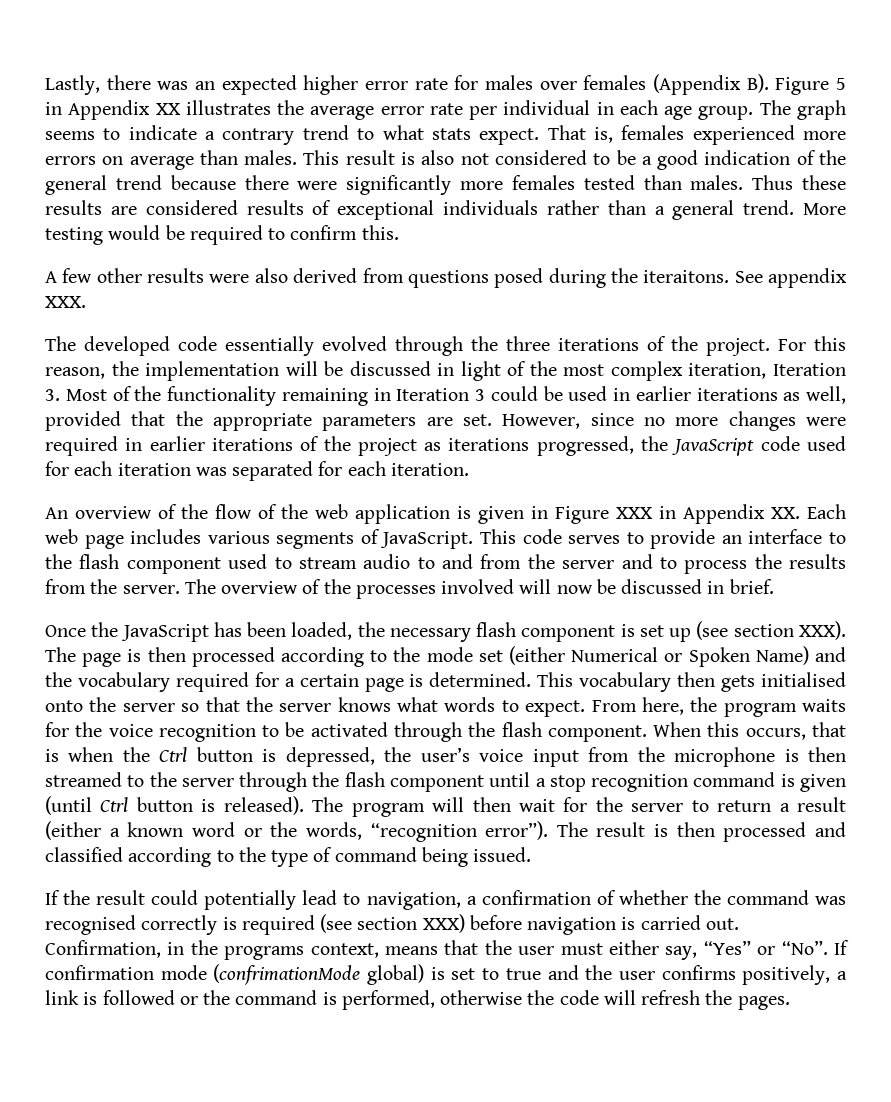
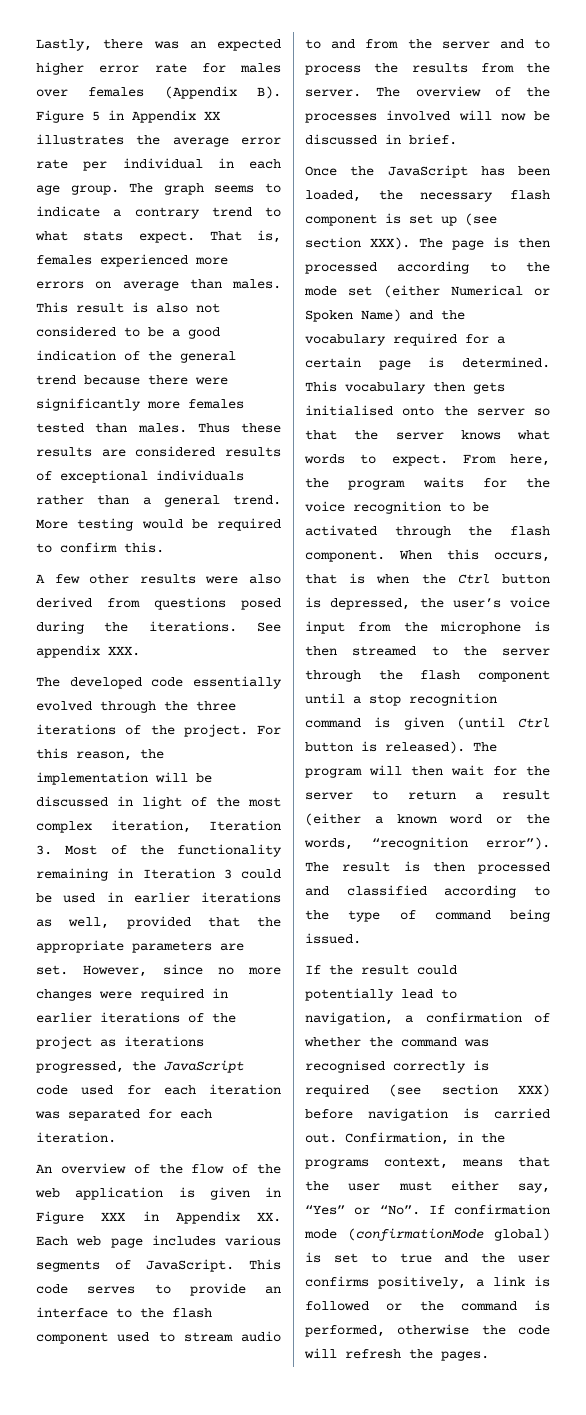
[643,270,730,283] iteraitons. -> [148,621,237,632] iterations.
[213,964,361,985] (confrimationMode -> [347,1228,484,1241] (confirmationMode

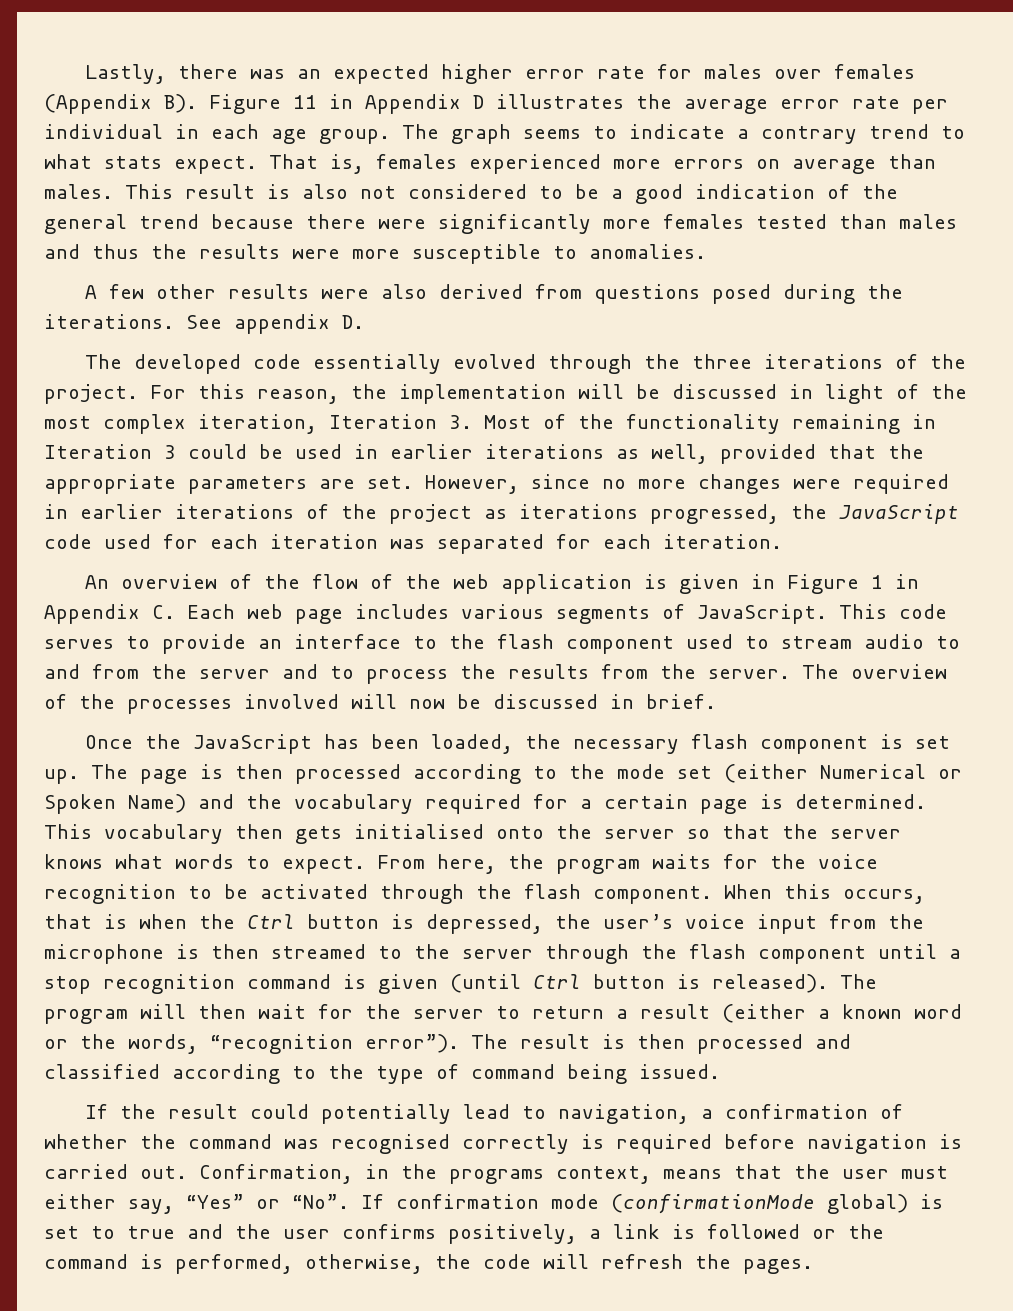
[92,110,221,123] 5 in Appendix XX -> [293,94,484,114] 11 in Appendix D
[137,423,281,433] [36,446,281,457] [36,470,244,483] [36,495,281,507] [36,518,281,531] [36,542,164,553] males. Thus these results are considered results of exceptional individuals rather than a general trend. More testing would be required to confirm this. -> [899,214,957,229] [44,244,706,264] males and thus the results were more susceptible to anomalies.
[108,646,140,656] XXX. -> [342,315,364,329] D.
[101,1211,281,1224] XXX in Appendix XX. -> [871,574,920,589] [44,604,175,624] 1 in Appendix C.
[441,213,497,226] [305,237,410,250] up (see section XXX). -> [44,769,79,784] up.
[389,1084,550,1097] (see section XXX) -> (712, 1144) none
[397,1324,470,1335] otherwise -> [305,1254,423,1274] otherwise,

